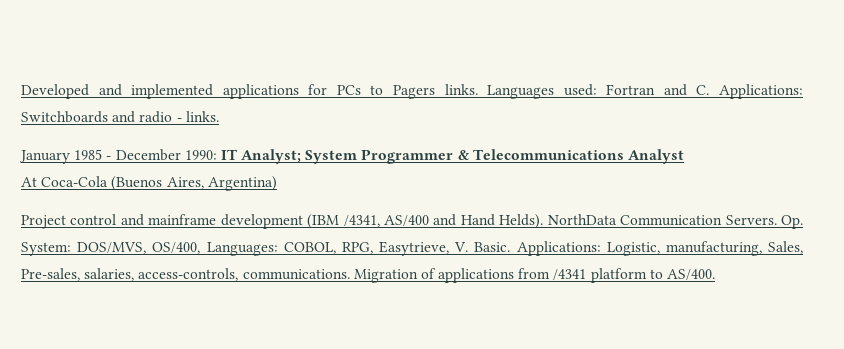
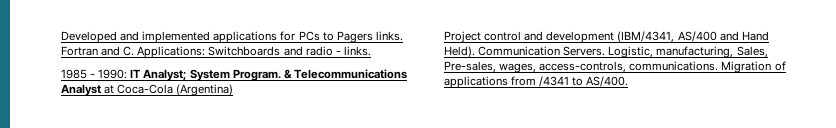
[487,84,597,99] Languages used: -> (403, 36) none
[19,150,70,164] January -> (371, 51) none
[115,149,181,161] December -> (96, 76) none
[361,149,454,164] Programmer -> [232,69,281,81] Program.
[21,176,277,191] [21,214,804,229] [21,241,601,256] // At Coca-Cola (Buenos Aires, Argentina) // Project control and mainframe development (IBM /4341, AS/400 and Hand Helds). NorthData Communication Servers. Op. System: DOS/MVS, OS/400, Languages: COBOL, RPG, Easytrieve, V. Basic. Applications: -> [104,84,234,96] [444,31,769,43] [444,46,606,58] at Coca-Cola (Argentina) // Project control and development (IBM/4341, AS/400 and Hand Held). Communication Servers.
[84,268,135,281] salaries, -> [499,63,537,73] wages,
[590,268,647,283] platform -> (570, 81) none

